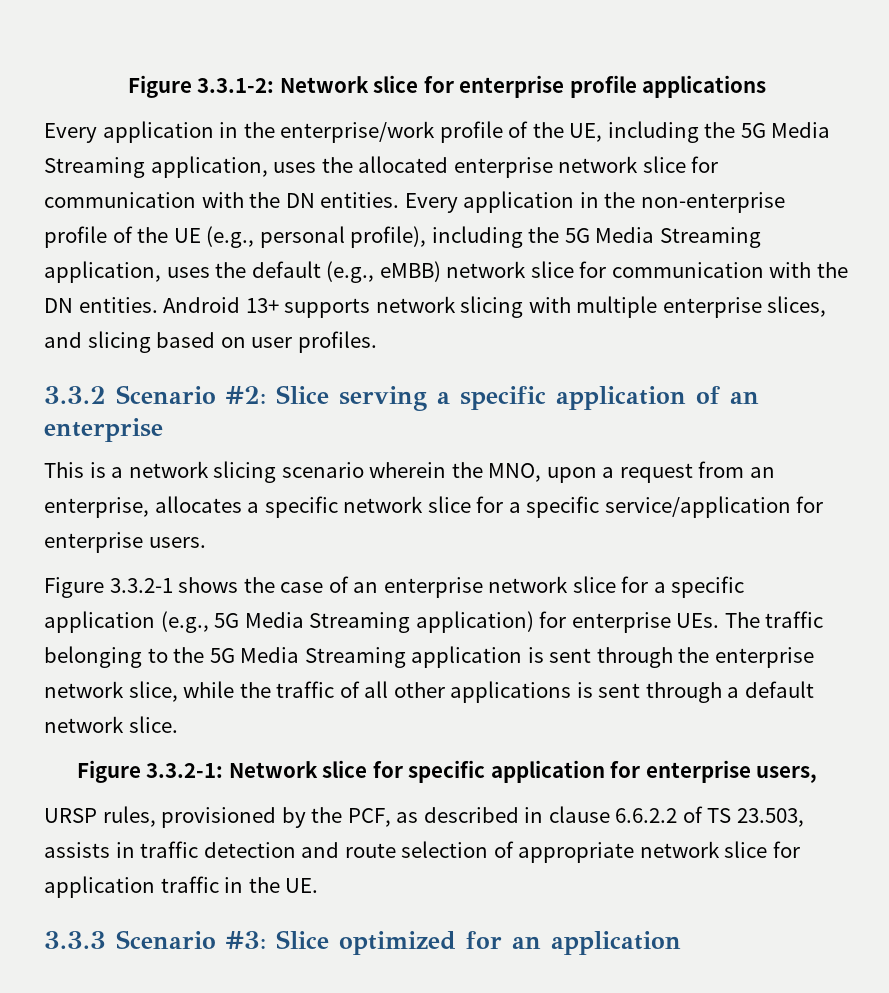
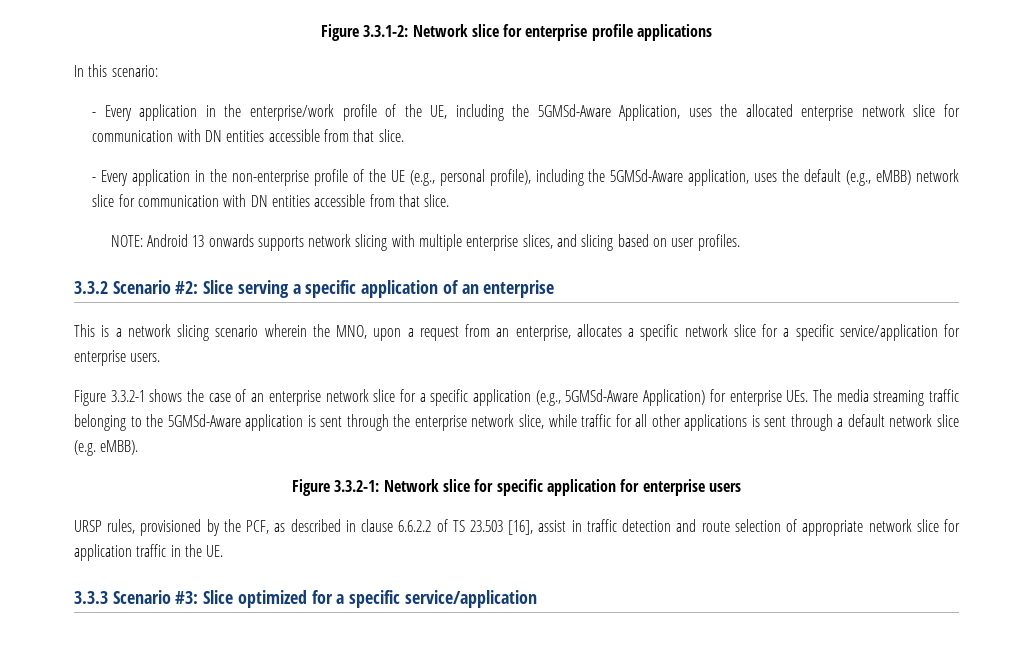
(767, 86) none -> [74,64,158,77] [92,112,97,117] In this scenario: // -
[740,122,831,138] [44,156,268,178] 5G Media Streaming application, -> [537,104,681,121] 5GMSd-Aware Application,
[249,192,400,208] the DN entities. -> [204,129,404,142] [92,177,97,182] DN entities accessible from that slice. // -
[564,227,761,248] 5G Media Streaming -> [610,169,684,182] 5GMSd-Aware
[816,262,848,278] [44,297,279,313] the DN entities. Android 13+ -> [250,194,450,207] [110,234,254,247] DN entities accessible from that slice. // NOTE: Android 13 onwards
[214,611,534,633] 5G Media Streaming application) -> [565,389,706,406] 5GMSd-Aware Application)
(760, 620) none -> [836,389,925,406] media streaming
[209,647,406,668] 5G Media Streaming -> [167,414,241,427] 5GMSd-Aware
[239,681,360,698] the traffic of -> [581,414,632,427] traffic for
[128,716,178,733] slice. -> [936,414,959,427] [74,440,139,456] slice (e.g. eMBB).
[756,766,818,783] users, -> [708,483,741,492] users
[736,808,804,827] [44,842,110,858] 23.503, assists -> [469,520,567,535] 23.503 [16], assist
[512,931,681,955] an application -> [336,590,537,608] a specific service/application

